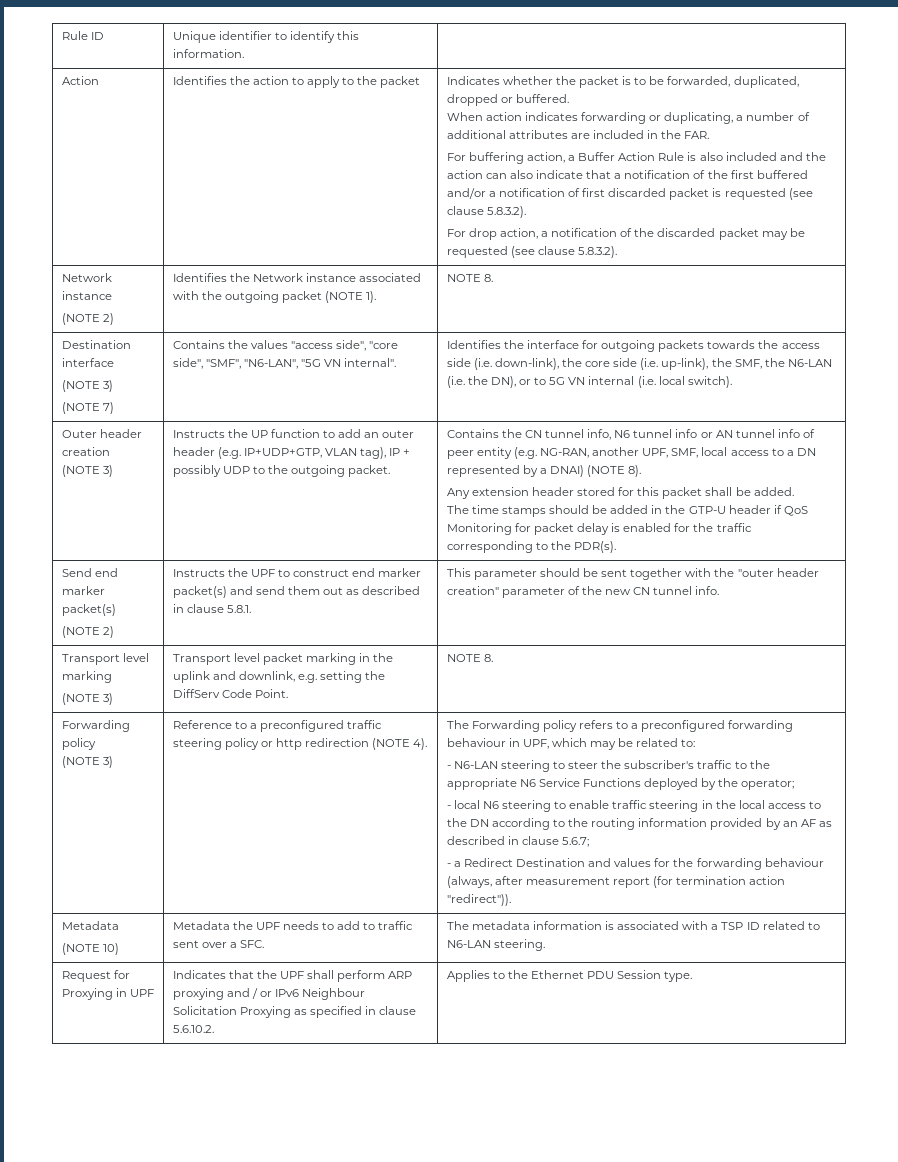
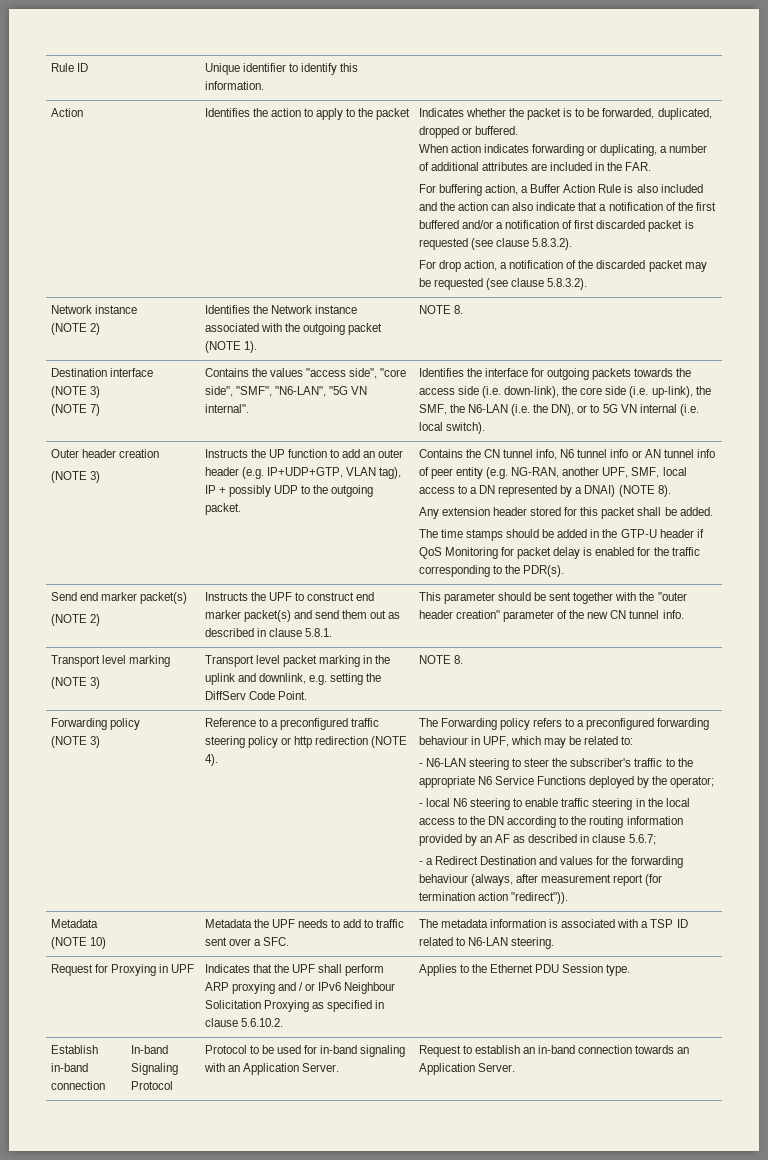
(693, 976) none -> [50,1045,98,1054] [50,1063,88,1072] [50,1081,105,1090] [130,1045,168,1054] [130,1063,178,1075] [130,1081,173,1090] [204,1045,406,1057] [203,1063,340,1075] [418,1045,690,1057] [418,1063,515,1075] // Establish in-band connection | In-band Signaling Protocol | Protocol to be used for in-band signaling with an Application Server. | Request to establish an in-band connection towards an Application Server.

